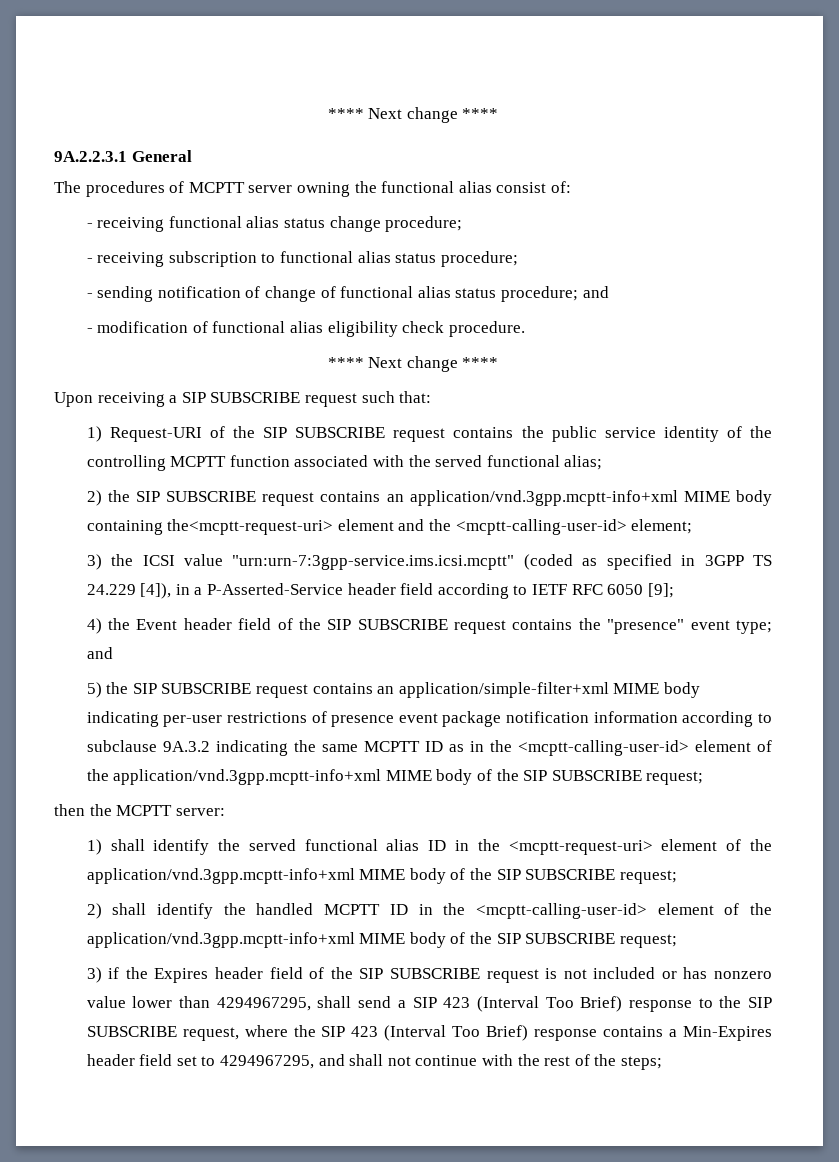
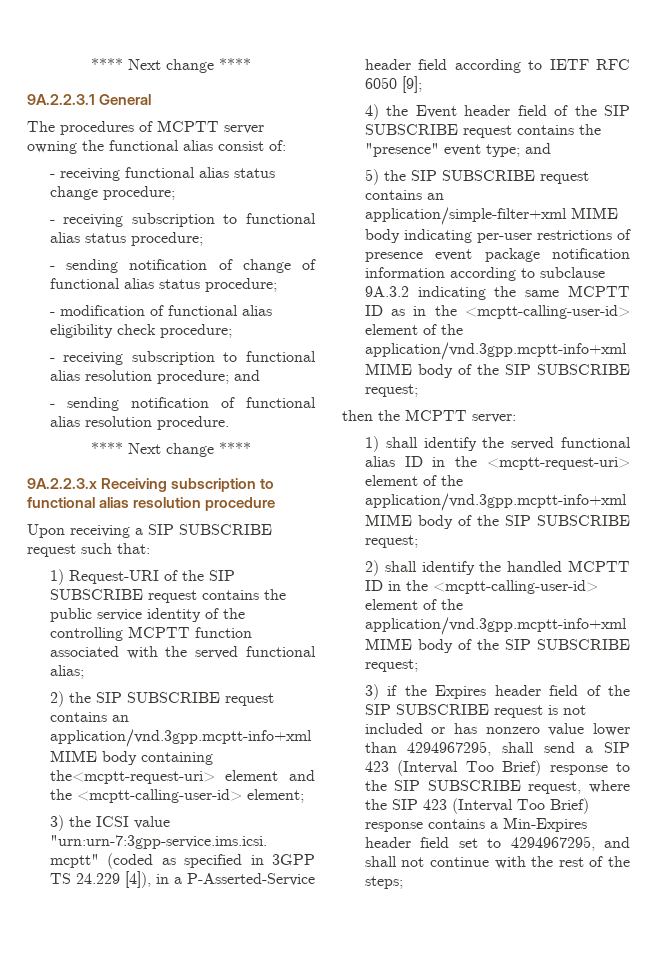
[582,286,609,298] and -> (277, 285) none
(445, 327) none -> [159,324,232,338] [49,351,316,365] [49,370,260,384] [49,397,316,411] [49,416,152,427] procedure; // - receiving subscription to functional alias resolution procedure; and // - sending notification of functional alias resolution
(499, 362) none -> [27,478,275,492] [27,497,276,511] // 9A.2.2.3.x Receiving subscription to functional alias resolution procedure

